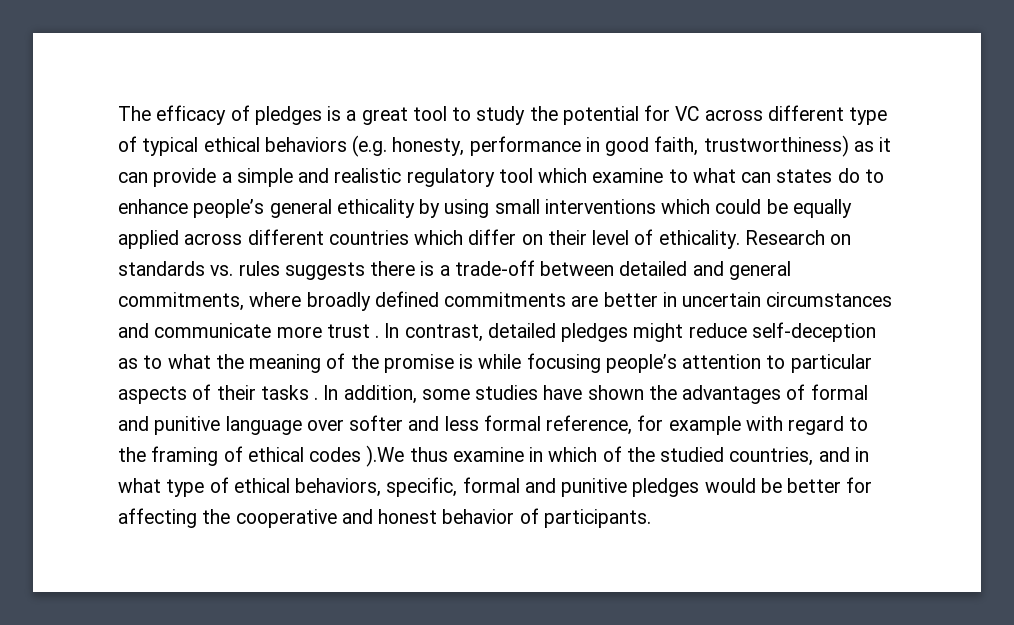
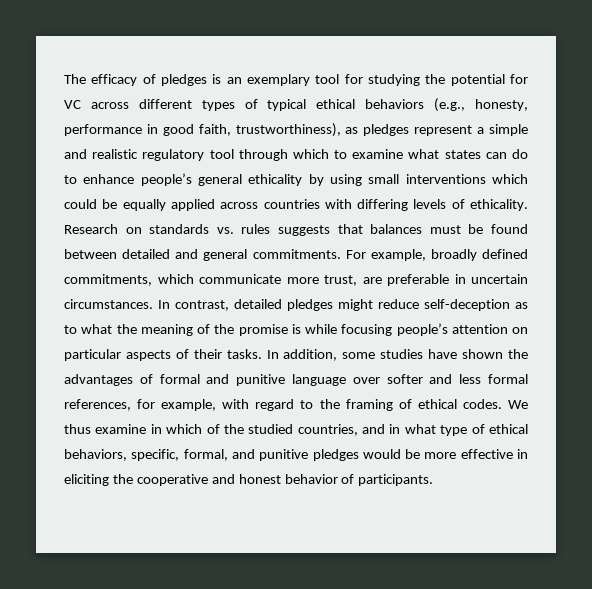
[346,106,526,125] a great tool to study -> [226,74,420,86] an exemplary tool for studying
[849,107,888,125] type -> [201,100,235,111] types
[352,135,388,157] (e.g. -> [434,98,466,112] (e.g.,
[703,135,892,157] [118,168,217,187] trustworthiness) as it can provide -> [235,123,473,137] trustworthiness), as pledges represent
[538,168,833,183] which examine to what can states -> [238,149,507,161] through which to examine what states can
[247,229,630,245] different countries which differ on their level -> [263,199,447,211] countries with differing levels
[370,260,791,280] [118,291,893,311] [118,323,380,338] there is a trade-off between detailed and general commitments, where broadly defined commitments are better in uncertain circumstances and communicate more trust . -> [337,224,529,234] [64,249,528,261] [64,274,528,286] [64,299,153,309] that balances must be found between detailed and general commitments. For example, broadly defined commitments, which communicate more trust, are preferable in uncertain circumstances.
[766,355,786,369] to -> [512,327,528,334] on
[260,385,319,400] tasks . -> [226,349,262,359] tasks.
[546,415,741,435] reference, for example -> [64,399,217,411] references, for example,
[309,445,405,467] codes ).We -> [462,399,528,409] codes. We
[462,477,520,493] formal -> [183,449,228,461] formal,
[787,477,873,493] [118,508,197,528] better for affecting -> [424,449,528,459] [64,474,109,486] more effective in eliciting

